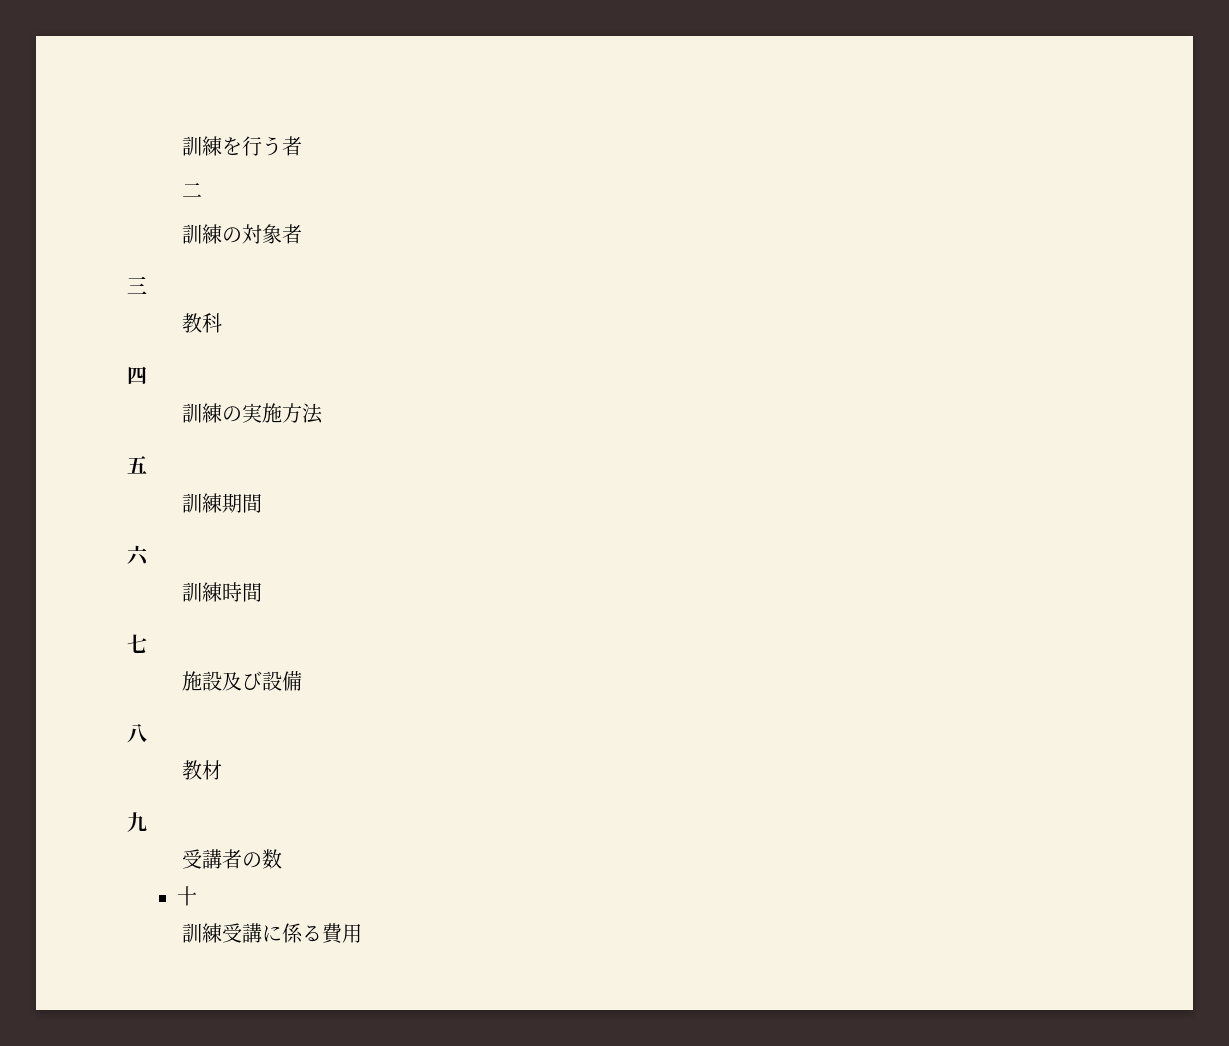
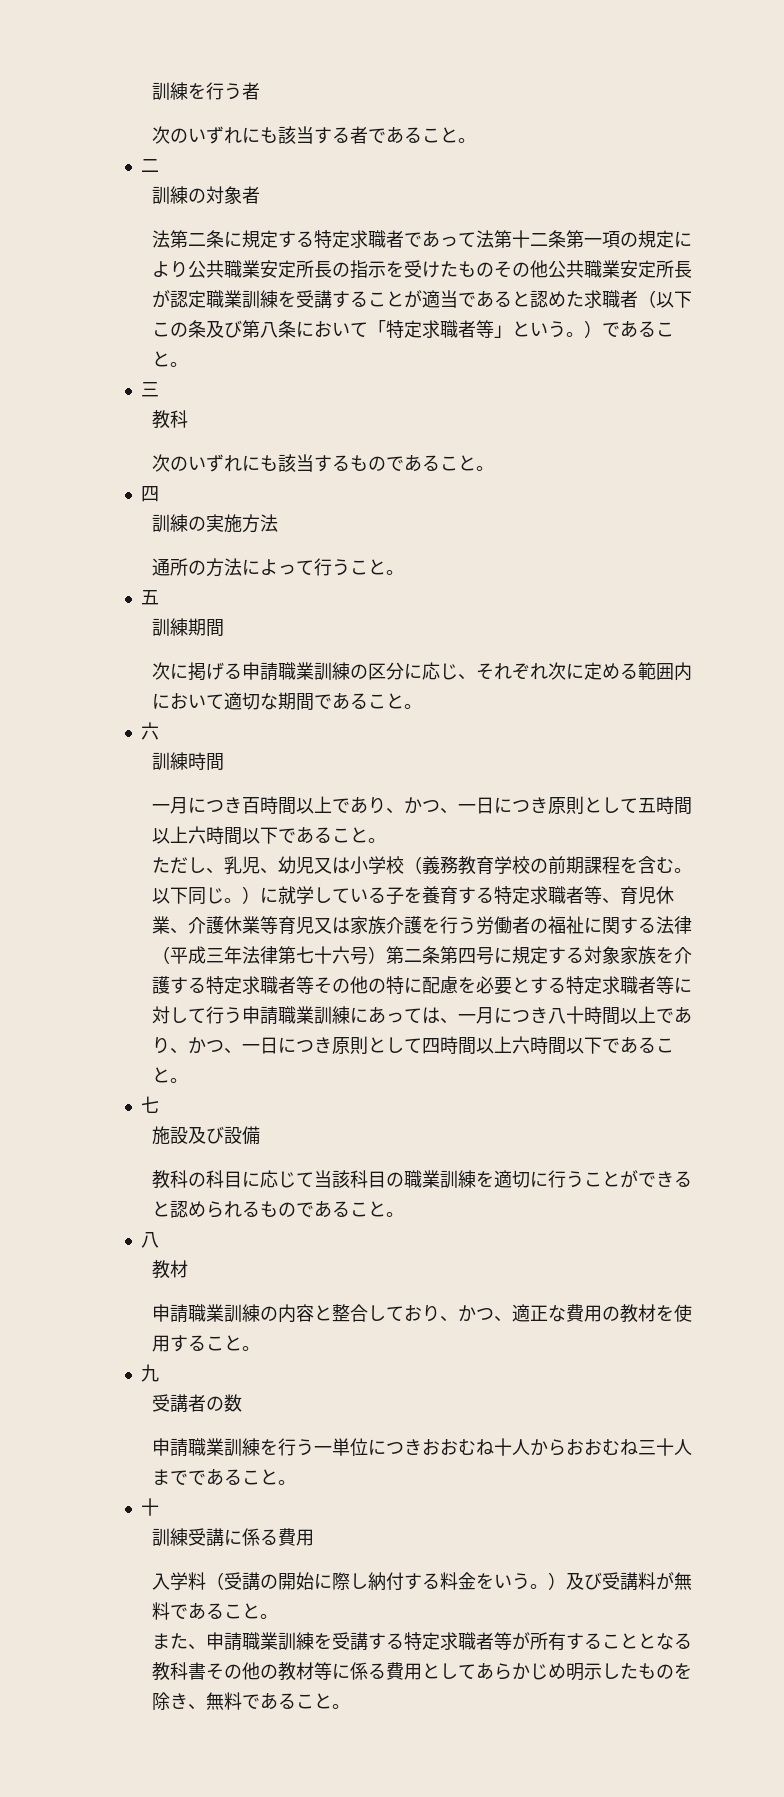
[182,182,203,198] [182,224,303,244] [127,276,147,294] [182,313,223,333] [127,366,147,385] [182,403,324,424] [127,456,147,474] [182,493,263,513] [127,545,149,566] [182,582,263,602] [127,634,147,653] [182,671,303,691] [127,723,147,743] [182,760,223,780] [127,812,147,832] [182,849,283,869] 二 // 訓練の対象者 // 三 // 教科 // 四 // 訓練の実施方法 // 五 // 訓練期間 // 六 // 訓練時間 // 七 // 施設及び設備 // 八 // 教材 // 九 // 受講者の数 -> [152,126,477,144] [141,159,160,172] [152,186,261,204] [152,230,693,248] [152,260,693,279] [152,290,693,308] [152,320,675,338] [152,351,189,367] [141,382,160,397] [152,410,189,429] [152,454,495,472] [141,486,160,502] [152,514,279,533] [152,558,405,577] [141,590,160,605] [152,618,225,637] [152,662,693,681] [152,692,423,711] [141,722,160,740] [152,752,225,771] [152,796,693,815] [152,826,387,845] [152,856,693,875] [152,886,675,905] [152,916,693,935] [152,946,693,965] [152,976,693,995] [152,1006,693,1025] [152,1036,675,1055] [152,1067,189,1083] [141,1096,160,1113] [152,1126,261,1145] [152,1170,693,1189] [152,1200,405,1218] [141,1232,160,1248] [152,1260,189,1279] [152,1304,693,1323] [152,1335,261,1352] [141,1364,160,1382] [152,1394,243,1412] [152,1438,693,1457] [152,1468,297,1486] 次のいずれにも該当する者であること。 // 二 // 訓練の対象者 // 法第二条に規定する特定求職者であって法第十二条第一項の規定により公共職業安定所長の指示を受けたものその他公共職業安定所長が認定職業訓練を受講することが適当であると認めた求職者（以下この条及び第八条において「特定求職者等」という。）であること。 // 三 // 教科 // 次のいずれにも該当するものであること。 // 四 // 訓練の実施方法 // 通所の方法によって行うこと。 // 五 // 訓練期間 // 次に掲げる申請職業訓練の区分に応じ、それぞれ次に定める範囲内において適切な期間であること。 // 六 // 訓練時間 // 一月につき百時間以上であり、かつ、一日につき原則として五時間以上六時間以下であること。 // ただし、乳児、幼児又は小学校（義務教育学校の前期課程を含む。以下同じ。）に就学している子を養育する特定求職者等、育児休業、介護休業等育児又は家族介護を行う労働者の福祉に関する法律（平成三年法律第七十六号）第二条第四号に規定する対象家族を介護する特定求職者等その他の特に配慮を必要とする特定求職者等に対して行う申請職業訓練にあっては、一月につき八十時間以上であり、かつ、一日につき原則として四時間以上六時間以下であること。 // 七 // 施設及び設備 // 教科の科目に応じて当該科目の職業訓練を適切に行うことができると認められるものであること。 // 八 // 教材 // 申請職業訓練の内容と整合しており、かつ、適正な費用の教材を使用すること。 // 九 // 受講者の数 // 申請職業訓練を行う一単位につきおおむね十人からおおむね三十人までであること。
(363, 933) none -> [152,1572,693,1591] [152,1602,279,1620] [152,1632,693,1651] [152,1662,693,1681] [152,1692,351,1710] // 入学料（受講の開始に際し納付する料金をいう。）及び受講料が無料であること。 // また、申請職業訓練を受講する特定求職者等が所有することとなる教科書その他の教材等に係る費用としてあらかじめ明示したものを除き、無料であること。

